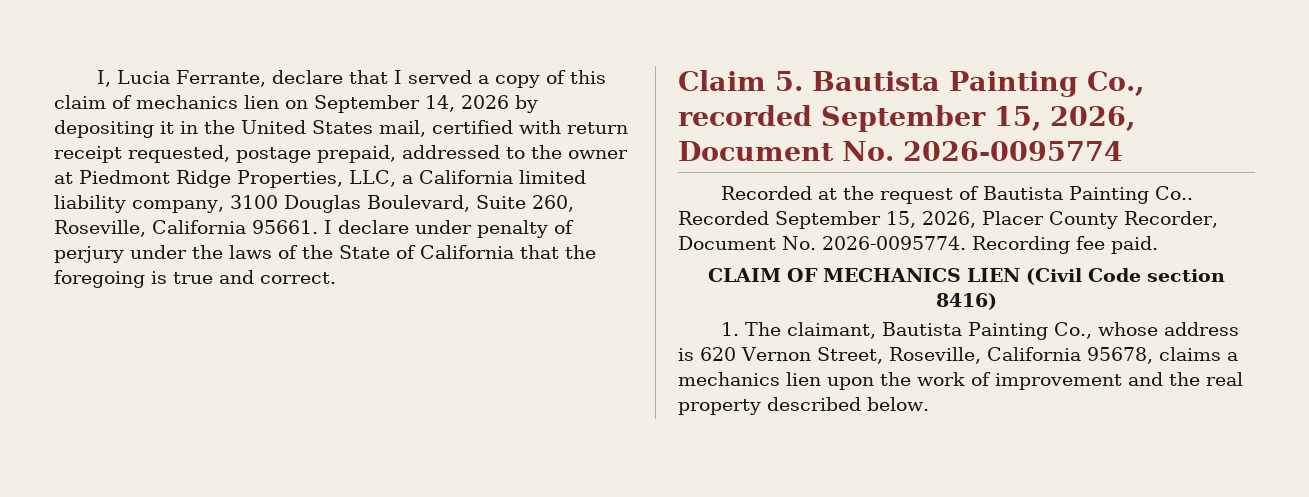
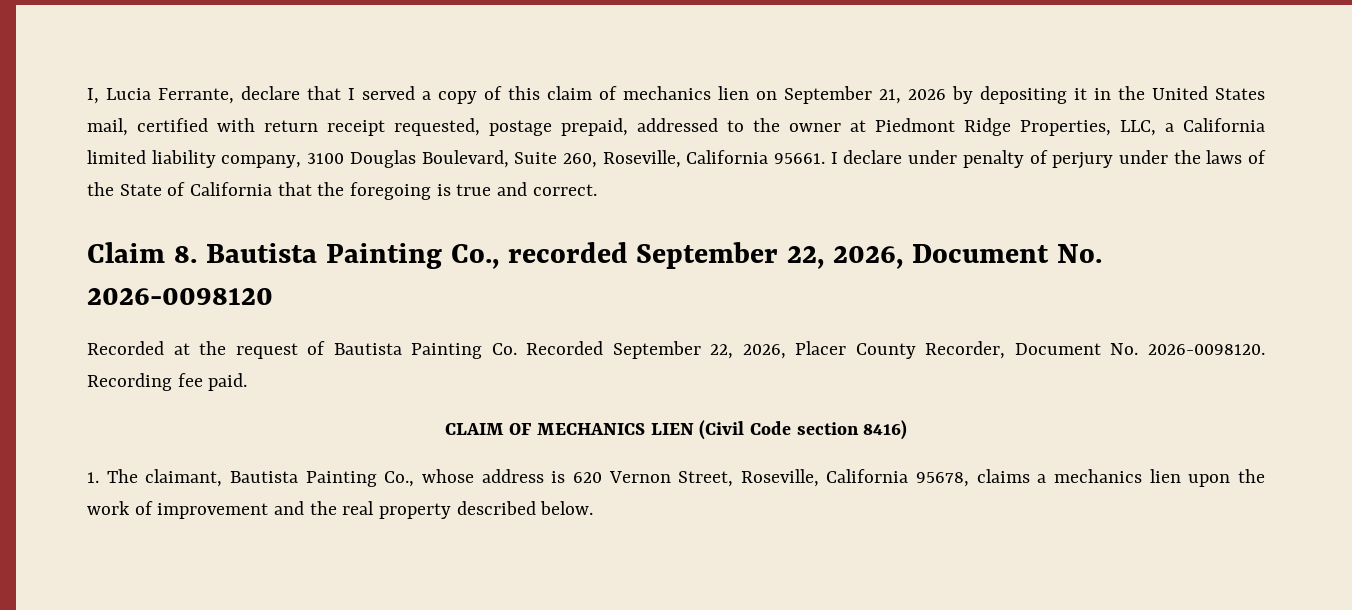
[425,95,455,112] 14, -> [879,89,901,104] 21,
[775,71,803,91] 5. -> [173,246,197,263] 8.
[994,106,1041,131] 15, -> [787,246,825,269] 22,
[903,141,1123,161] 2026-0095774 -> [87,288,273,305] 2026-0098120
[1154,186,1193,200] Co.. -> [491,343,517,355] Co.
[886,211,916,228] 15, -> [710,344,734,359] 22,
[822,236,966,250] 2026-0095774. -> [1147,344,1265,355] 2026-0098120.

